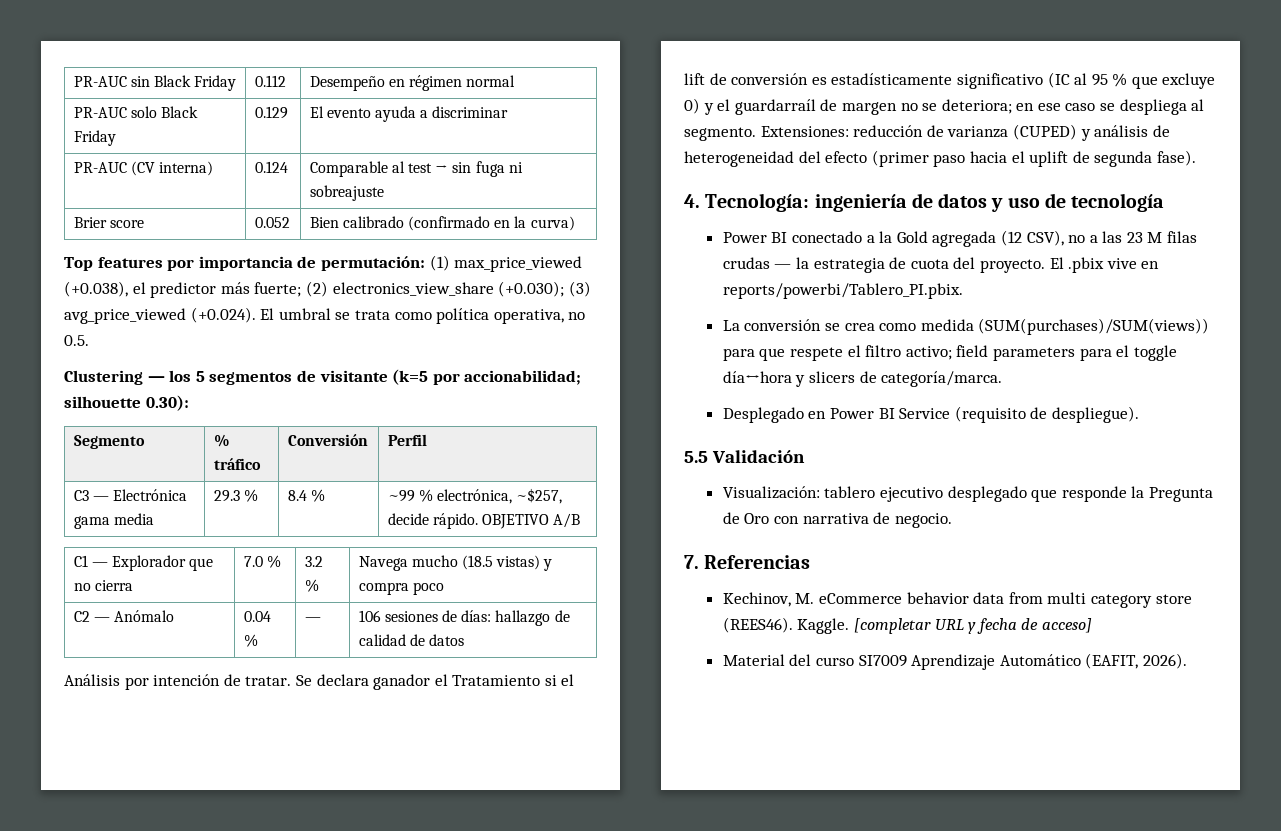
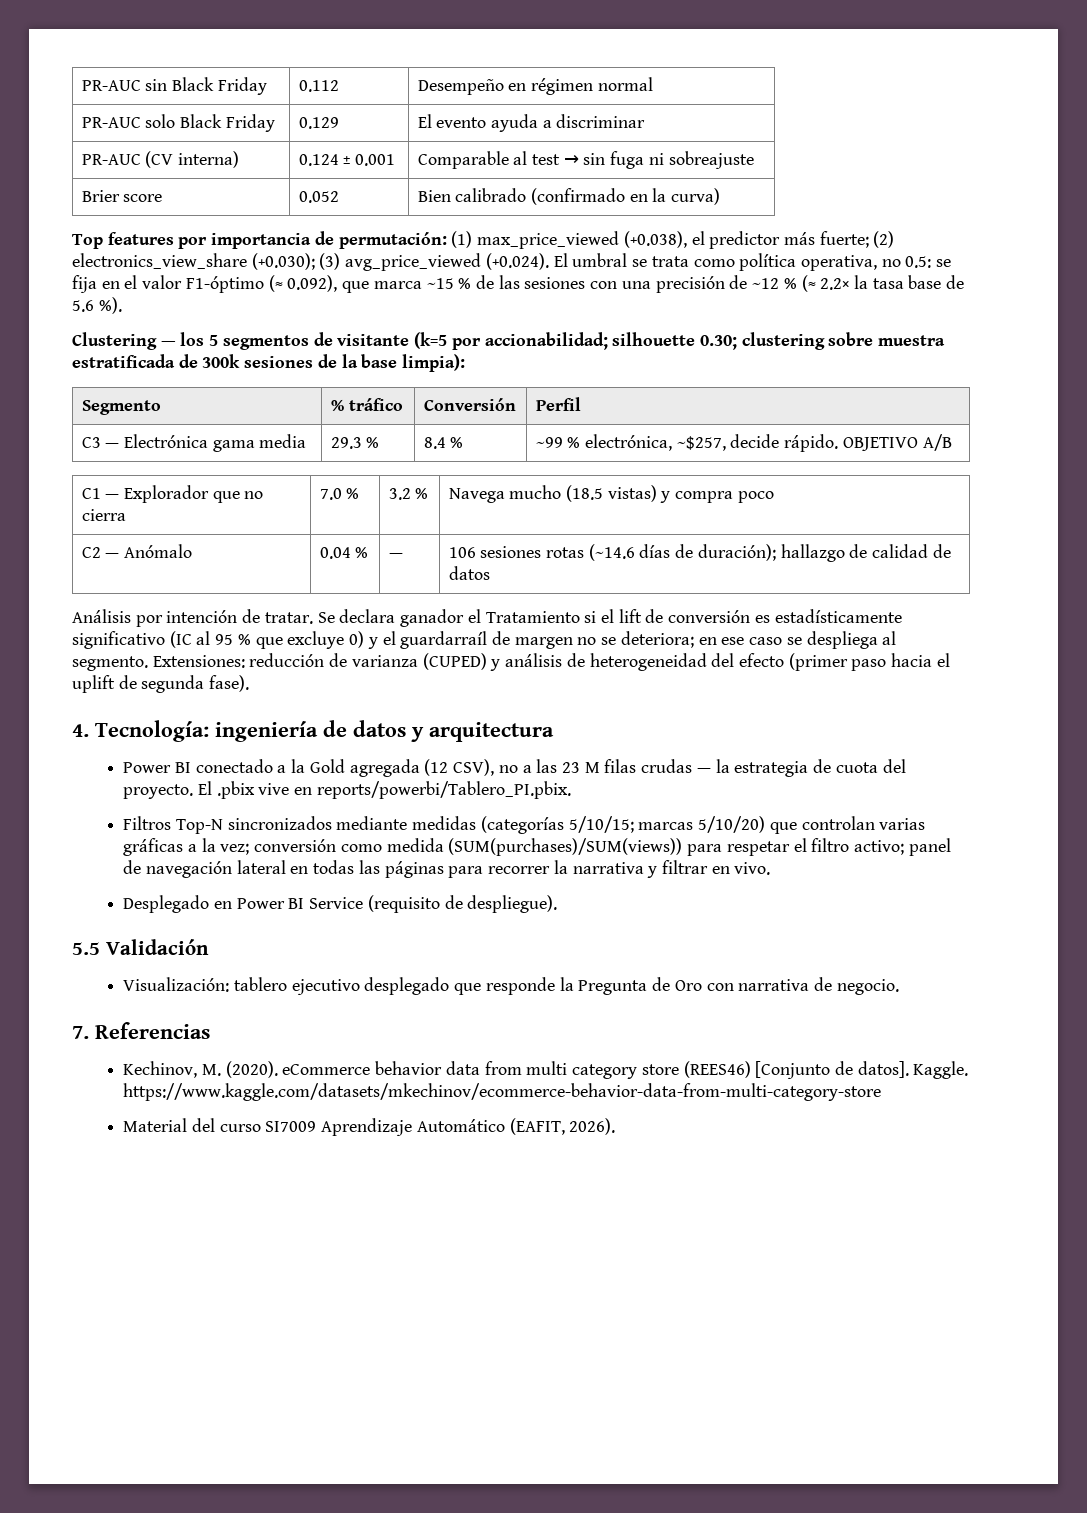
(288, 167) none -> [343,154,395,166] ± 0.001
[64,335,89,346] 0.5. -> [905,256,952,268] [72,275,965,293] [72,297,122,314] 0.5: se fija en el valor F1-óptimo (≈ 0.092), que marca ~15 % de las sesiones con una precisión de ~12 % (≈ 2.2× la tasa base de 5.6 %).
[145,395,189,411] 0.30): -> [699,332,946,350] [72,354,466,372] 0.30; clustering sobre muestra estratificada de 300k sesiones de la base limpia):
[441,610,492,622] de días: -> [545,544,776,561] rotas (~14.6 días de duración);
[1007,193,1165,212] uso de tecnología -> [429,722,554,742] arquitectura
[722,319,875,331] La conversión se crea -> [123,816,926,834] [123,838,337,856] Filtros Top-N sincronizados mediante medidas (categorías 5/10/15; marcas 5/10/20) que controlan varias gráficas a la vez; conversión
[759,347,843,361] que respete -> [726,841,790,856] respetar
[956,345,1177,361] [722,371,1003,387] field parameters para el toggle día↔hora y slicers de categoría/marca. -> [908,838,951,856] [123,860,771,878] panel de navegación lateral en todas las páginas para recorrer la narrativa y filtrar en vivo.
(815, 598) none -> [225,1061,278,1078] (2020).
[722,617,1092,634] (REES46). Kaggle. [completar URL y fecha de acceso] -> [683,1061,969,1079] [123,1083,882,1101] (REES46) [Conjunto de datos]. Kaggle. https://www.kaggle.com/datasets/mkechinov/ecommerce-behavior-data-from-multi-category-store

